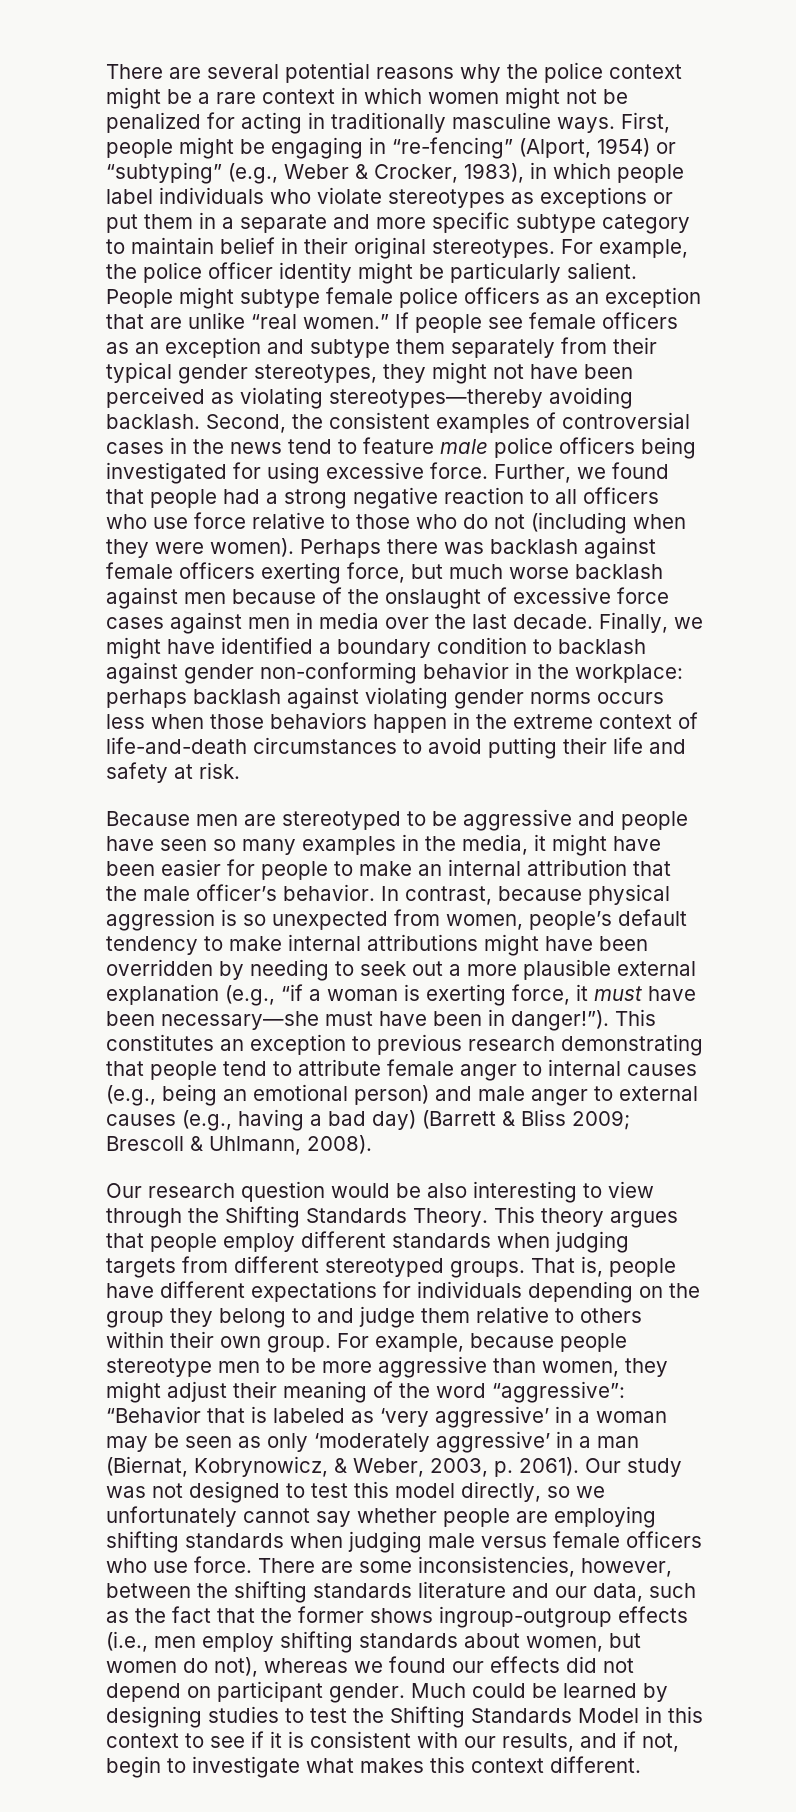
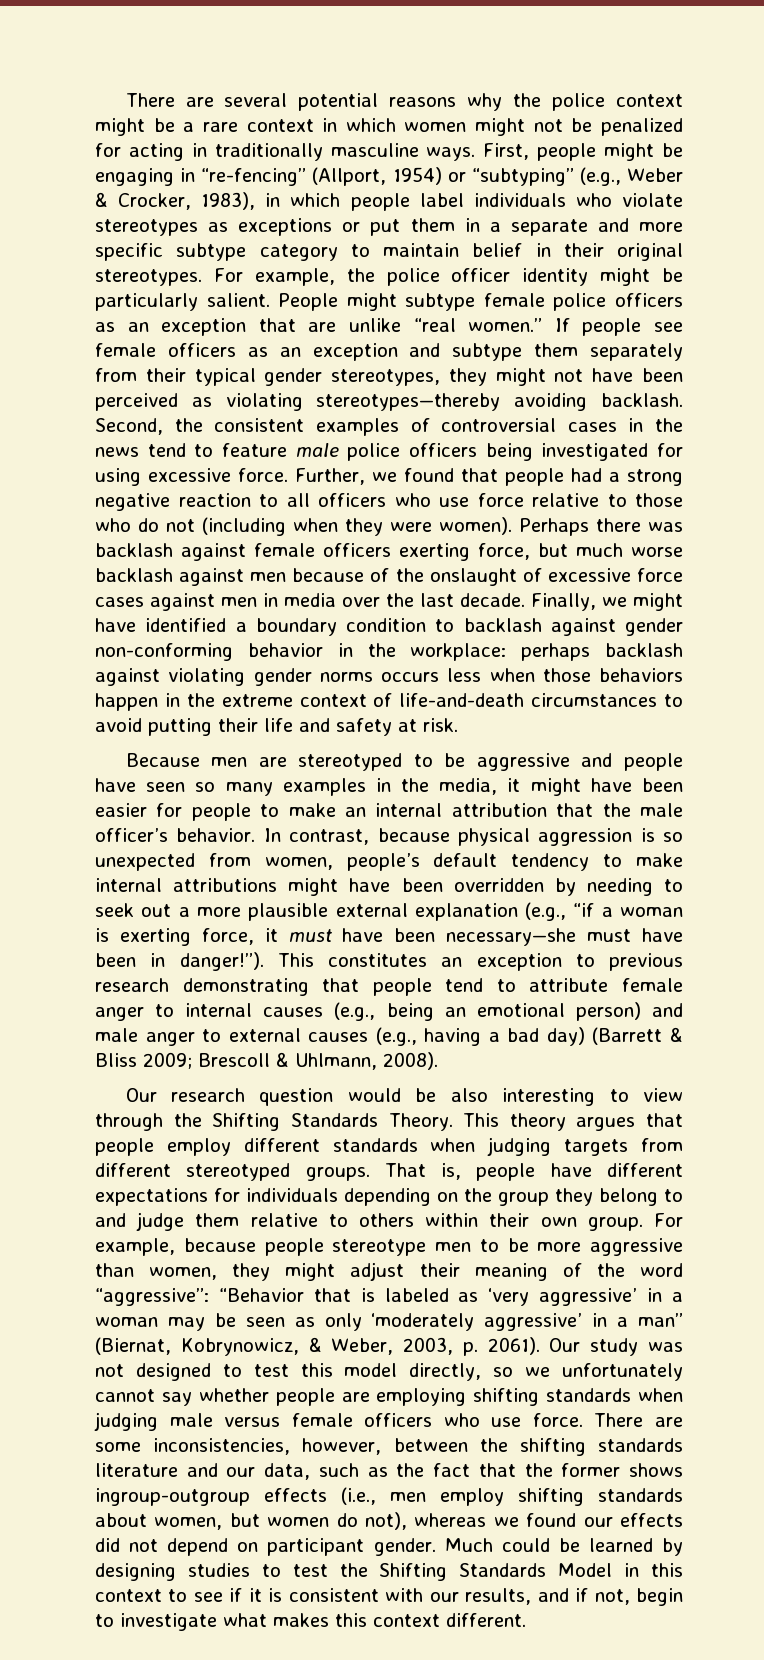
[519,138,591,158] (Alport, -> [312,167,387,186] (Allport,
[597,1436,639,1448] man -> [637,1313,683,1327] man”

